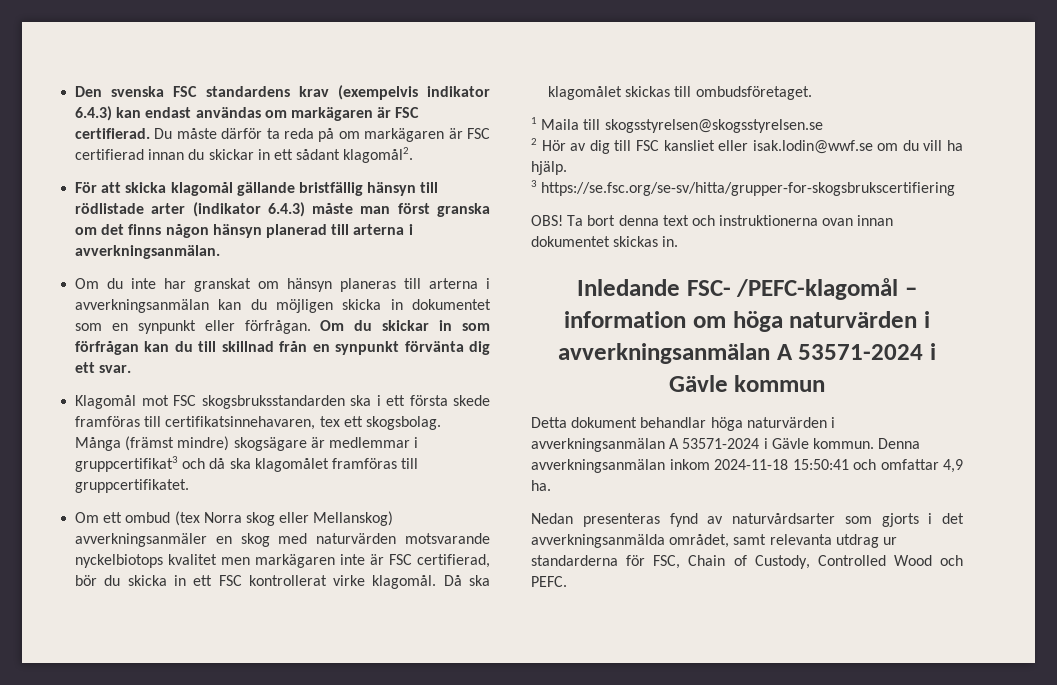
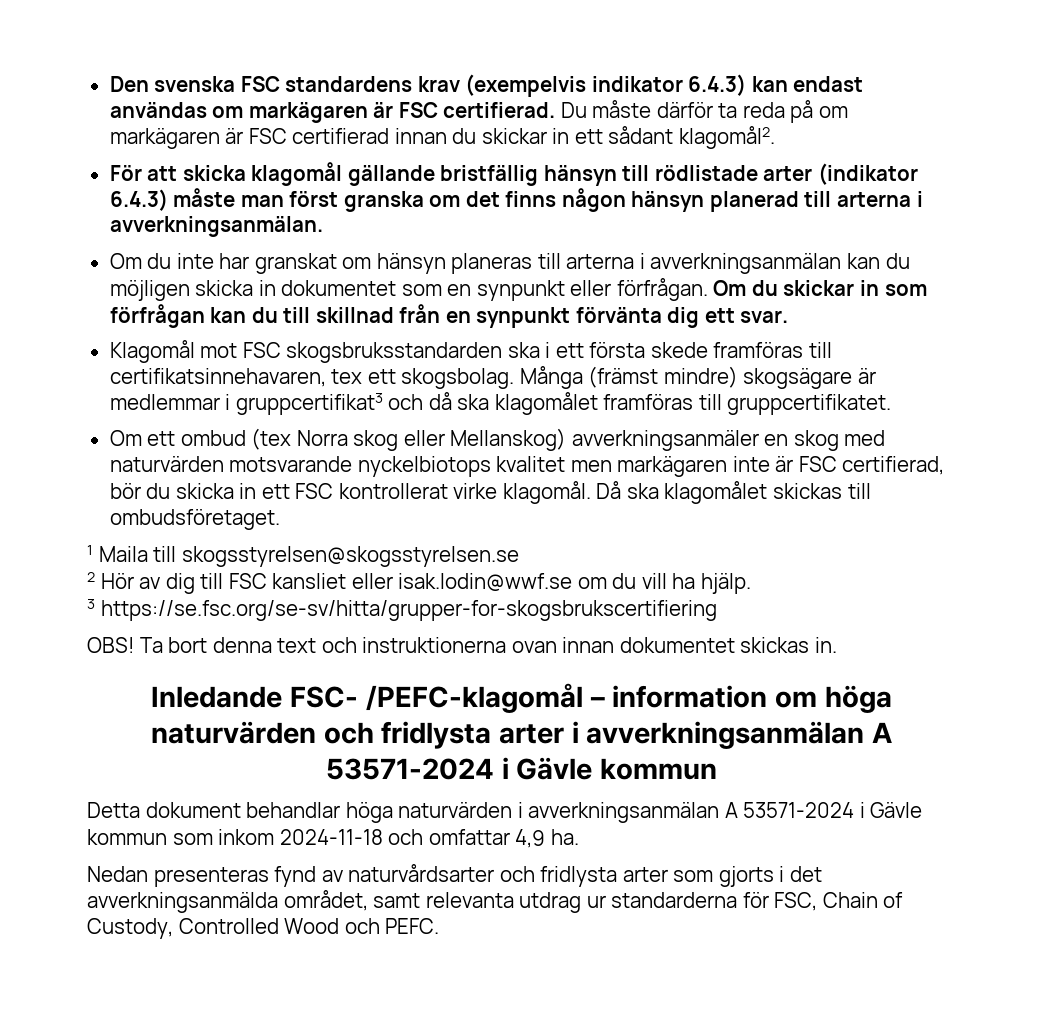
(918, 319) none -> [323,721,564,749] och fridlysta arter
[812,438,921,449] [531,459,665,473] kommun. Denna avverkningsanmälan -> [87,829,213,845] kommun som
[792,459,849,470] 15:50:41 -> (383, 837) none
(835, 518) none -> [499,866,668,887] och fridlysta arter

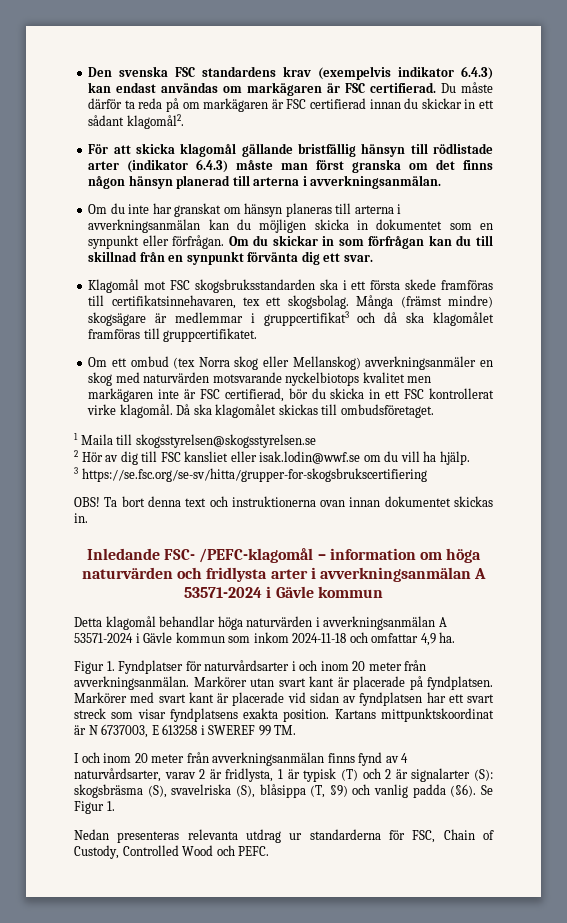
[145,802,241,818] dokument -> [105,616,156,630] klagomål
[87,864,822,887] [87,890,421,913] Nedan presenteras fynd av naturvårdsarter och fridlysta arter som gjorts i det avverkningsanmälda området, samt -> [74,660,427,674] [74,676,493,690] [74,692,494,706] [74,708,494,722] [74,724,297,738] [74,752,409,766] [74,768,494,782] [74,784,493,798] [74,801,115,814] [74,829,180,843] Figur 1. Fyndplatser för naturvårdsarter i och inom 20 meter från avverkningsanmälan. Markörer utan svart kant är placerade på fyndplatsen. Markörer med svart kant är placerade vid sidan av fyndplatsen har ett svart streck som visar fyndplatsens exakta position. Kartans mittpunktskoordinat är N 6737003, E 613258 i SWEREF 99 TM. // I och inom 20 meter från avverkningsanmälan finns fynd av 4 naturvårdsarter, varav 2 är fridlysta, 1 är typisk (T) och 2 är signalarter (S): skogsbräsma (S), svavelriska (S), blåsippa (T, §9) och vanlig padda (§6). Se Figur 1. // Nedan presenteras

